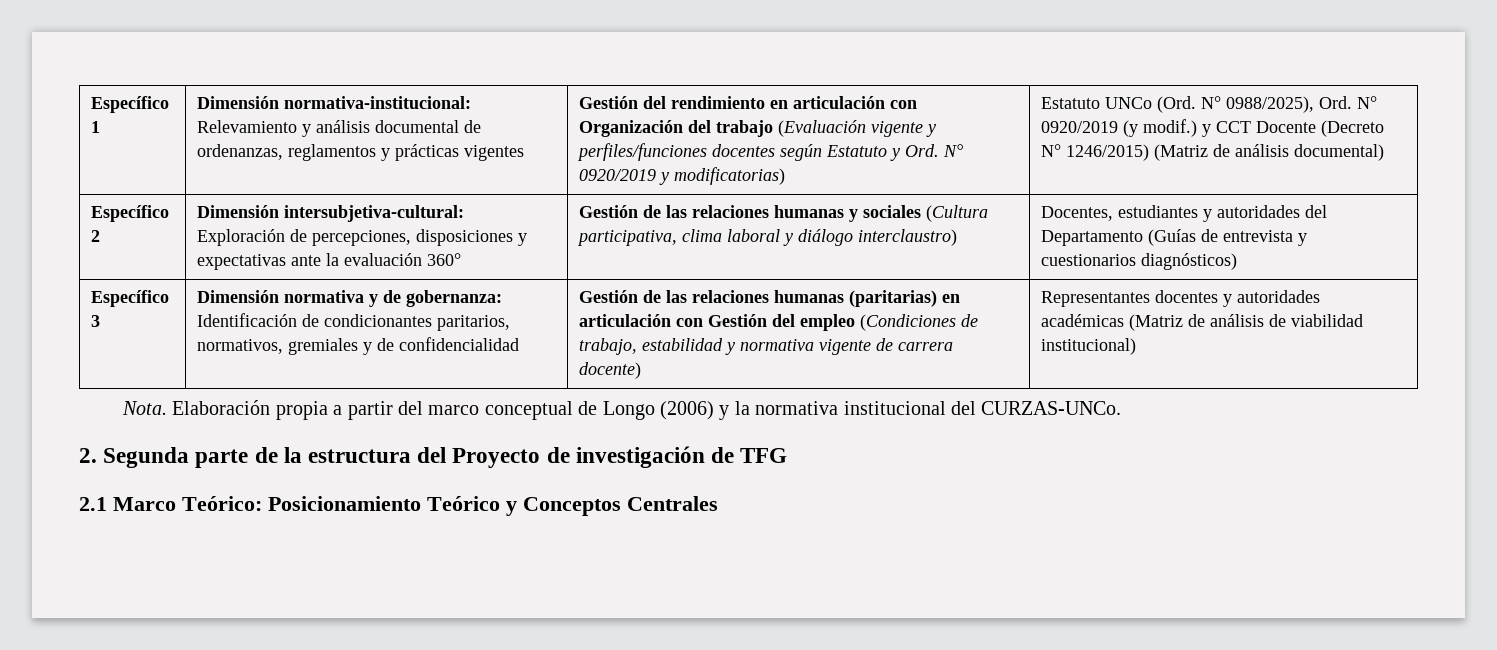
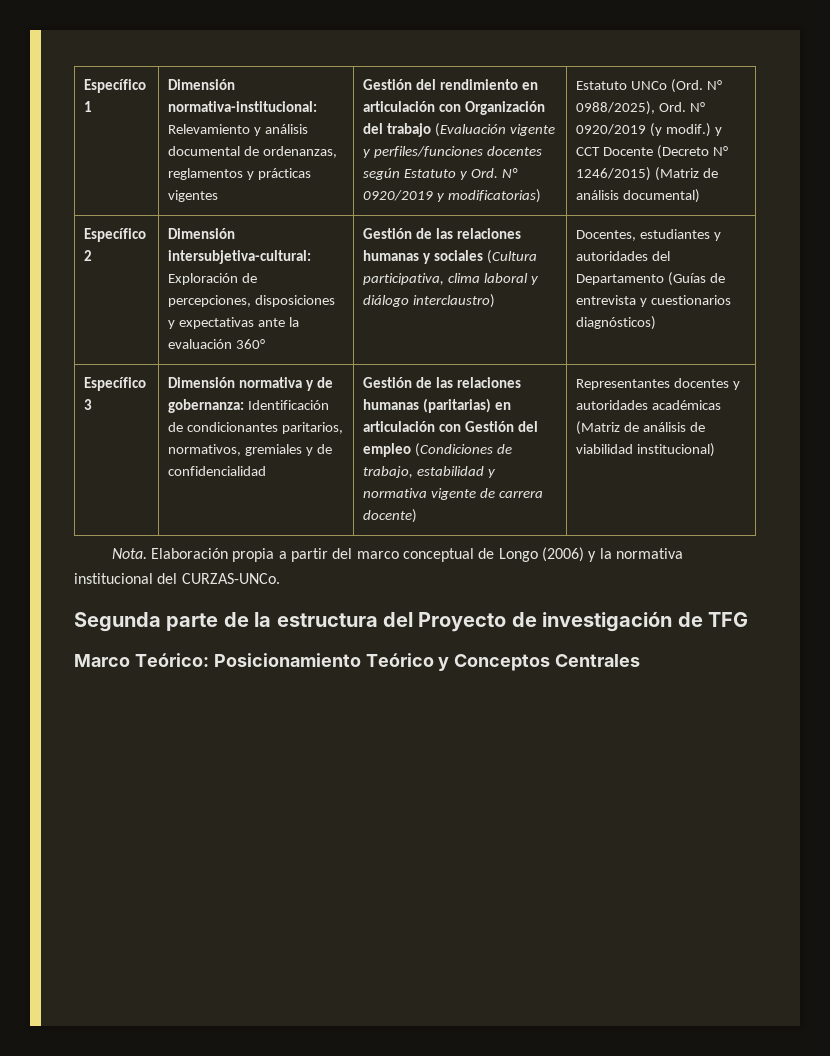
[79,448,97,463] 2. -> (280, 578) none
[79,497,107,511] 2.1 -> (748, 619) none

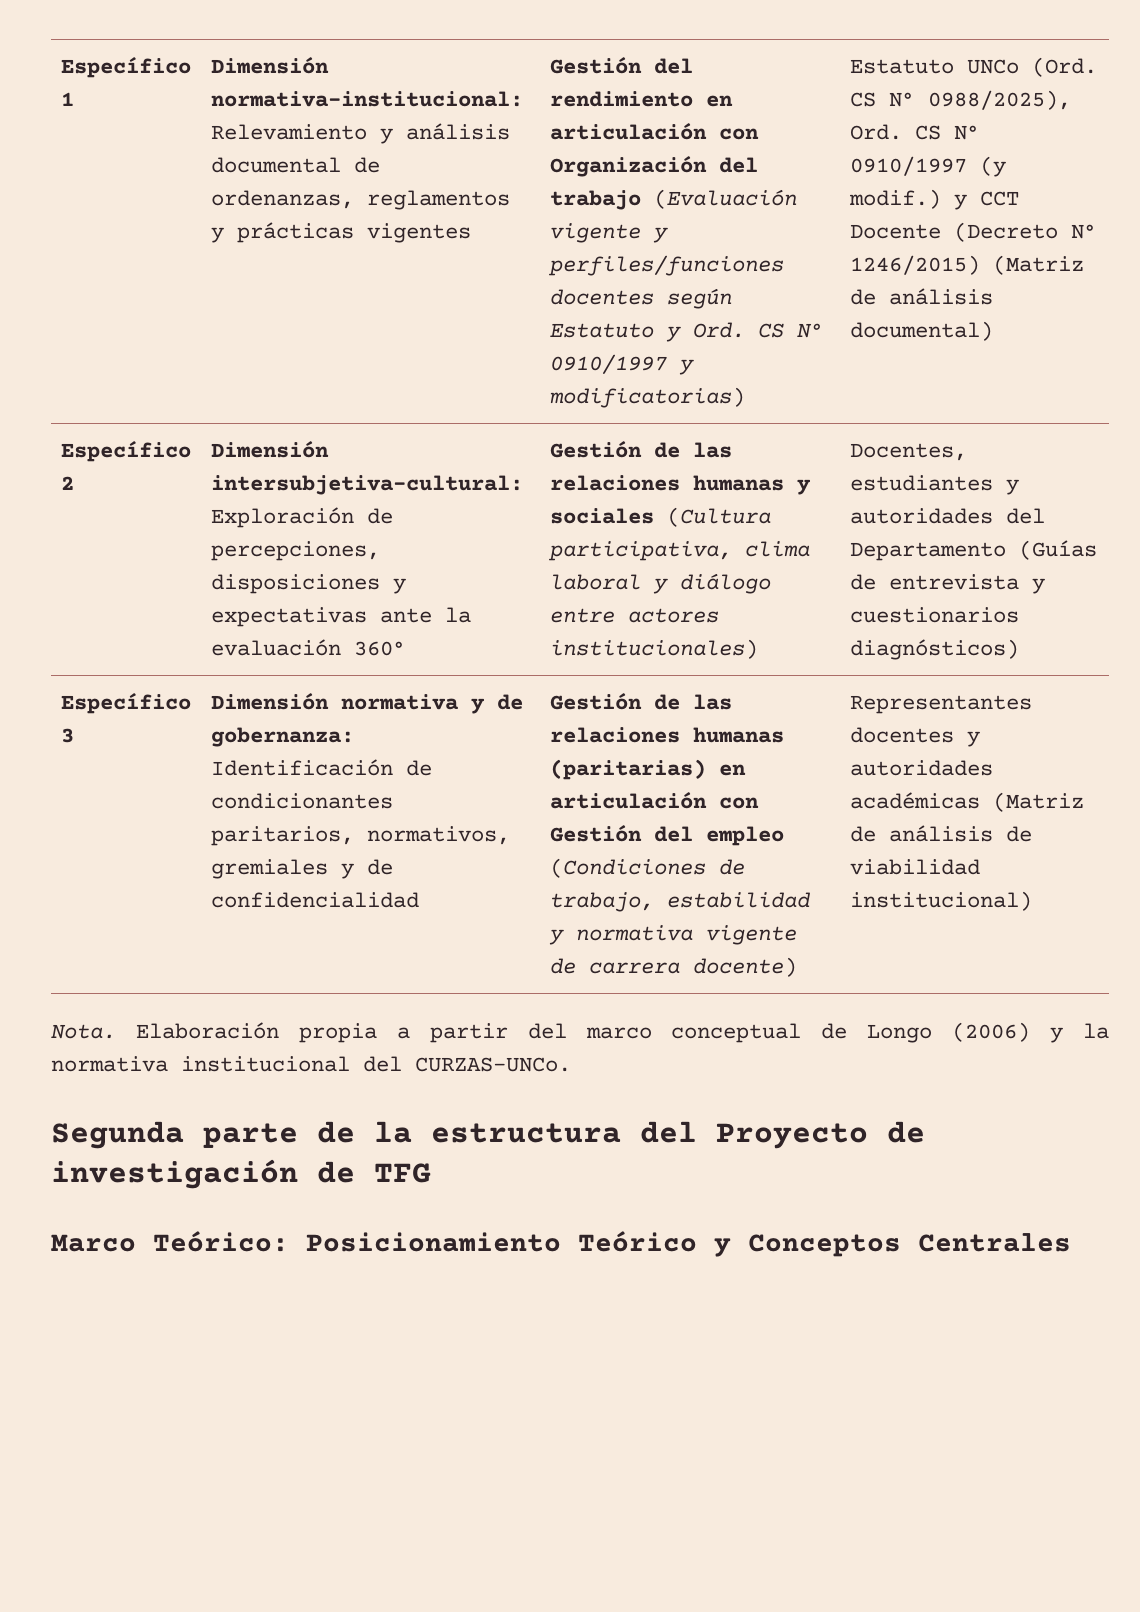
[502,168,519,178] [363,190,434,201] N° 0920/2019 -> [757,323,823,338] [549,354,667,374] CS N° 0910/1997
(704, 86) none -> [849,92,876,107] CS
[690,102,706,112] [576,124,647,135] N° 0920/2019 -> [914,125,980,140] [849,156,967,176] CS N° 0910/1997
[413,294,496,308] interclaustro) -> [549,608,719,623] [549,639,758,659] entre actores institucionales)

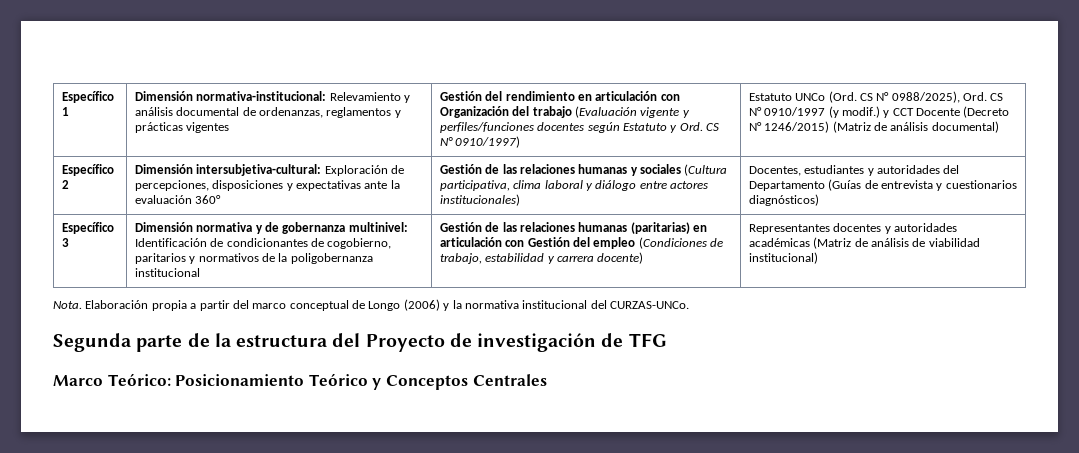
[549,354,694,375] [549,387,745,408] 0910/1997 y modificatorias) -> [455,136,521,148] 0910/1997)
[210,727,354,747] gobernanza: -> [282,222,408,234] gobernanza multinivel:
[210,826,510,846] [210,859,393,879] [210,892,419,908] paritarios, normativos, gremiales y de confidencialidad -> [310,238,392,249] [134,253,373,264] [134,268,200,277] de cogobierno, paritarios y normativos de la poligobernanza institucional
[575,925,797,945] [549,958,576,974] normativa vigente de -> (555, 260) none

